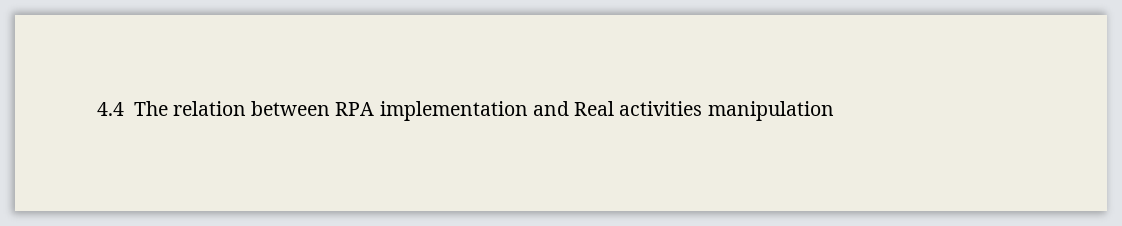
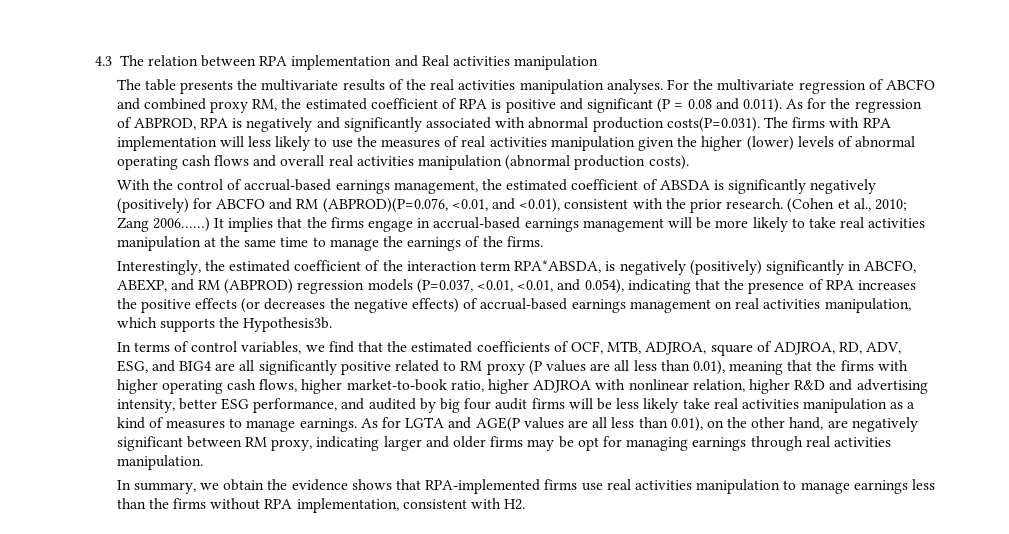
[96,102,124,116] 4.4 -> [94,56,112,66] 4.3
(834, 111) none -> [116,79,935,94] [116,98,922,113] [116,117,891,132] [116,136,916,151] [116,155,689,170] [116,179,877,194] [116,198,907,213] [116,217,926,232] [116,236,543,251] [116,260,917,275] [116,279,916,294] [116,298,911,313] [116,317,333,332] [116,341,902,356] [116,360,908,375] [116,379,928,394] [116,398,916,413] [116,417,918,432] [116,436,891,451] [116,455,203,470] [116,479,935,494] [116,498,526,513] // The table presents the multivariate results of the real activities manipulation analyses. For the multivariate regression of ABCFO and combined proxy RM, the estimated coefficient of RPA is positive and significant (P = 0.08 and 0.011). As for the regression of ABPROD, RPA is negatively and significantly associated with abnormal production costs(P=0.031). The firms with RPA implementation will less likely to use the measures of real activities manipulation given the higher (lower) levels of abnormal operating cash flows and overall real activities manipulation (abnormal production costs). // With the control of accrual-based earnings management, the estimated coefficient of ABSDA is significantly negatively (positively) for ABCFO and RM (ABPROD)(P=0.076, <0.01, and <0.01), consistent with the prior research. (Cohen et al., 2010; Zang 2006……) It implies that the firms engage in accrual-based earnings management will be more likely to take real activities manipulation at the same time to manage the earnings of the firms. // Interestingly, the estimated coefficient of the interaction term RPA*ABSDA, is negatively (positively) significantly in ABCFO, ABEXP, and RM (ABPROD) regression models (P=0.037, <0.01, <0.01, and 0.054), indicating that the presence of RPA increases the positive effects (or decreases the negative effects) of accrual-based earnings management on real activities manipulation, which supports the Hypothesis3b. // In terms of control variables, we find that the estimated coefficients of OCF, MTB, ADJROA, square of ADJROA, RD, ADV, ESG, and BIG4 are all significantly positive related to RM proxy (P values are all less than 0.01), meaning that the firms with higher operating cash flows, higher market-to-book ratio, higher ADJROA with nonlinear relation, higher R&D and advertising intensity, better ESG performance, and audited by big four audit firms will be less likely take real activities manipulation as a kind of measures to manage earnings. As for LGTA and AGE(P values are all less than 0.01), on the other hand, are negatively significant between RM proxy, indicating larger and older firms may be opt for managing earnings through real activities manipulation. // In summary, we obtain the evidence shows that RPA-implemented firms use real activities manipulation to manage earnings less than the firms without RPA implementation, consistent with H2.

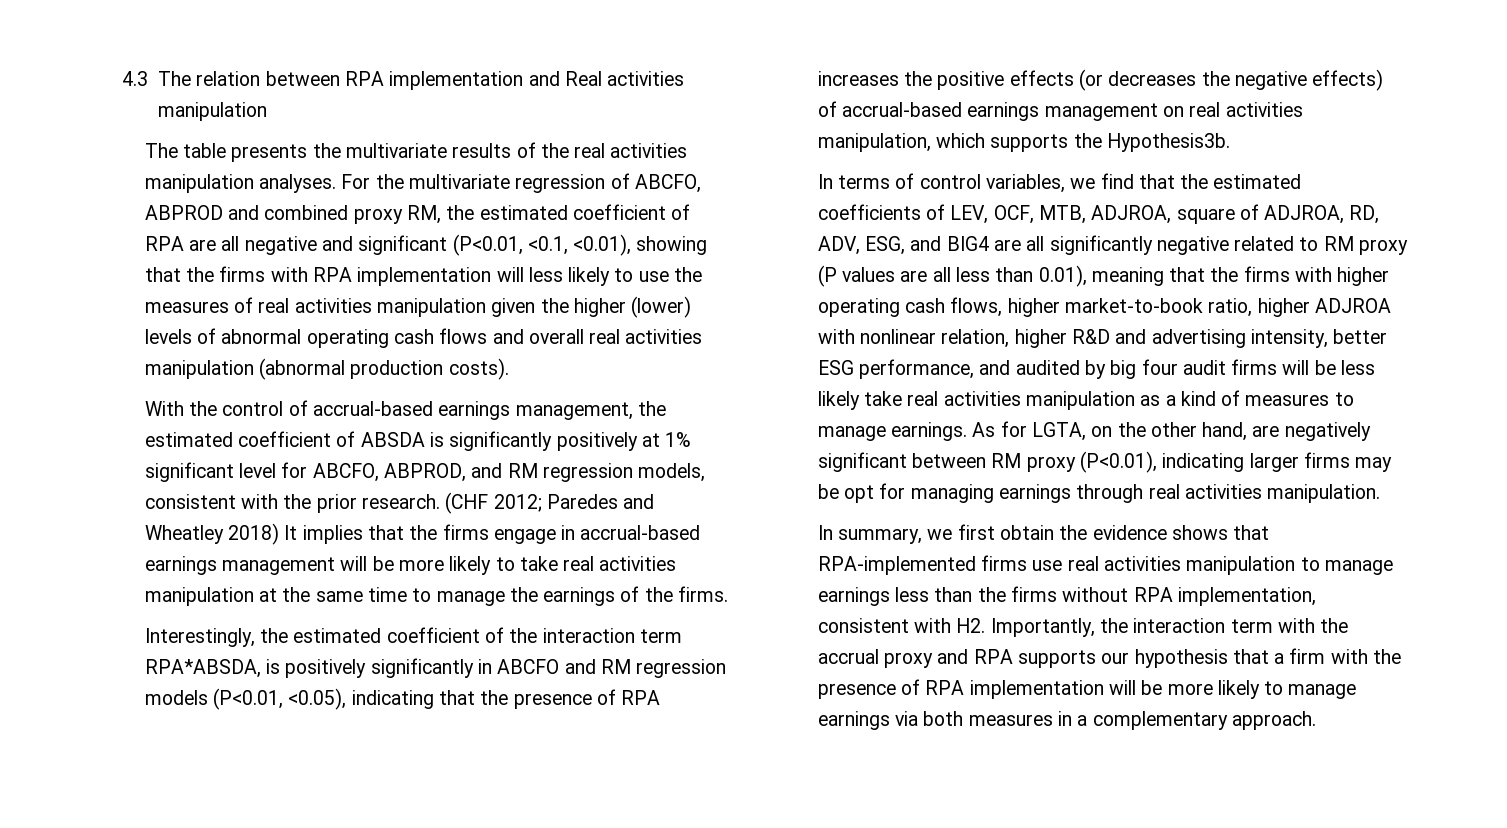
[885,79,935,90] ABCFO -> [634,174,701,193] [144,205,223,220] ABCFO, ABPROD
[491,98,922,113] [116,117,788,132] is positive and significant (P = 0.08 and 0.011). As for the regression of ABPROD, RPA is negatively and significantly associated with abnormal production costs(P=0.031). The -> [189,234,708,256] [144,267,215,282] are all negative and significant (P<0.01, <0.1, <0.01), showing that the
[810,179,877,194] [116,198,561,213] negatively (positively) for ABCFO and RM (ABPROD)(P=0.076, <0.01, and <0.01), -> [556,432,692,451] [144,462,706,482] positively at 1% significant level for ABCFO, ABPROD, and RM regression models,
[787,198,907,213] [116,217,210,232] (Cohen et al., 2010; Zang 2006……) -> [445,492,655,514] [144,523,280,545] (CHF 2012; Paredes and Wheatley 2018)
[619,260,917,275] [116,279,294,294] negatively (positively) significantly in ABCFO, ABEXP, and RM (ABPROD) -> [285,658,631,678] positively significantly in ABCFO and RM
[416,279,624,294] (P=0.037, <0.01, <0.01, and 0.054), -> [213,688,347,710] (P<0.01, <0.05),
(569, 346) none -> [950,205,989,224] LEV,
[340,361,391,375] positive -> [1156,236,1229,255] negative
[405,417,703,432] LGTA and AGE(P values are all less than 0.01), -> [1031,422,1086,441] LGTA,
[271,436,487,451] proxy, indicating larger and older -> [1026,451,1299,473] proxy (P<0.01), indicating larger
(220, 486) none -> [957,524,995,540] first
(526, 504) none -> [990,618,1349,637] [817,648,1401,668] [817,679,1357,699] [817,711,1316,730] Importantly, the interaction term with the accrual proxy and RPA supports our hypothesis that a firm with the presence of RPA implementation will be more likely to manage earnings via both measures in a complementary approach.

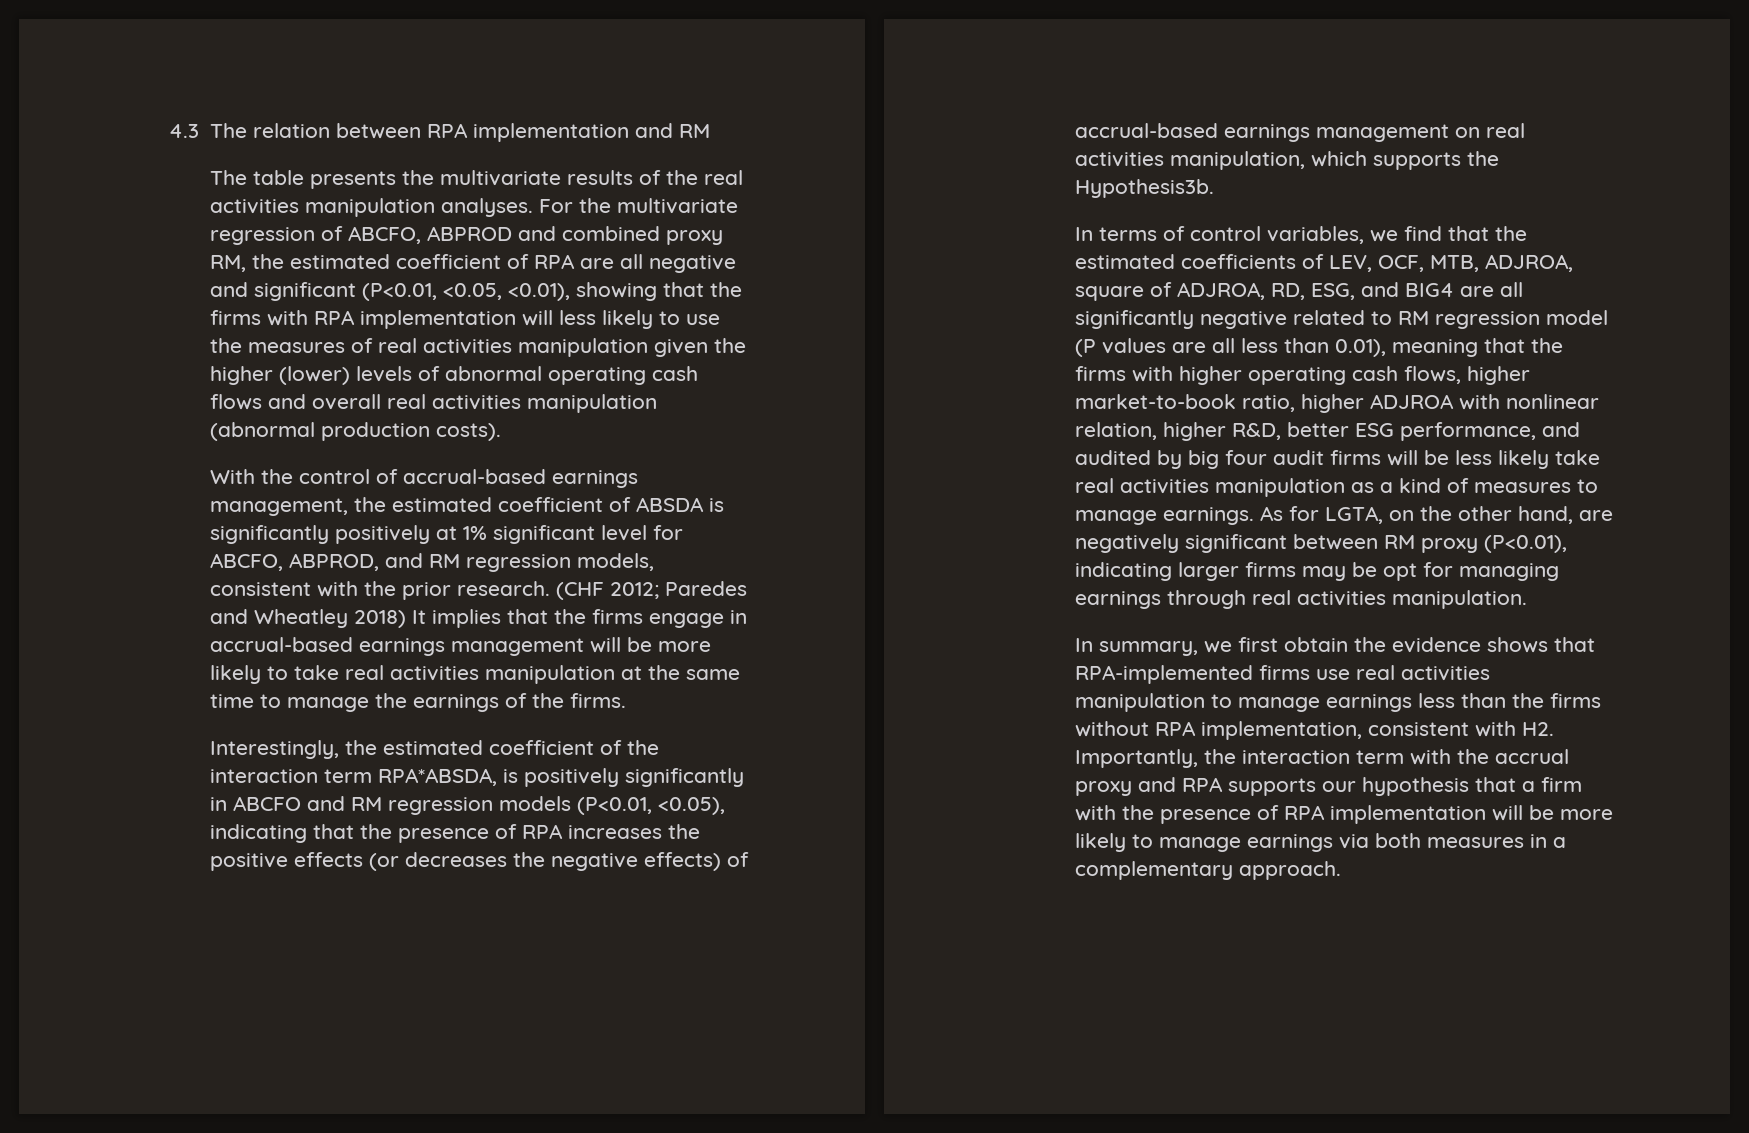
[564,71,685,86] [158,102,268,121] Real activities manipulation -> [679,124,711,138] RM
[527,236,568,255] <0.1, -> [443,283,503,300] <0.05,
[817,236,860,255] ADV, -> (1306, 291) none
[1358,239,1408,255] proxy -> [1435,310,1609,329] regression model
[1071,329,1328,348] R&D and advertising intensity, -> [1232,423,1282,440] R&D,

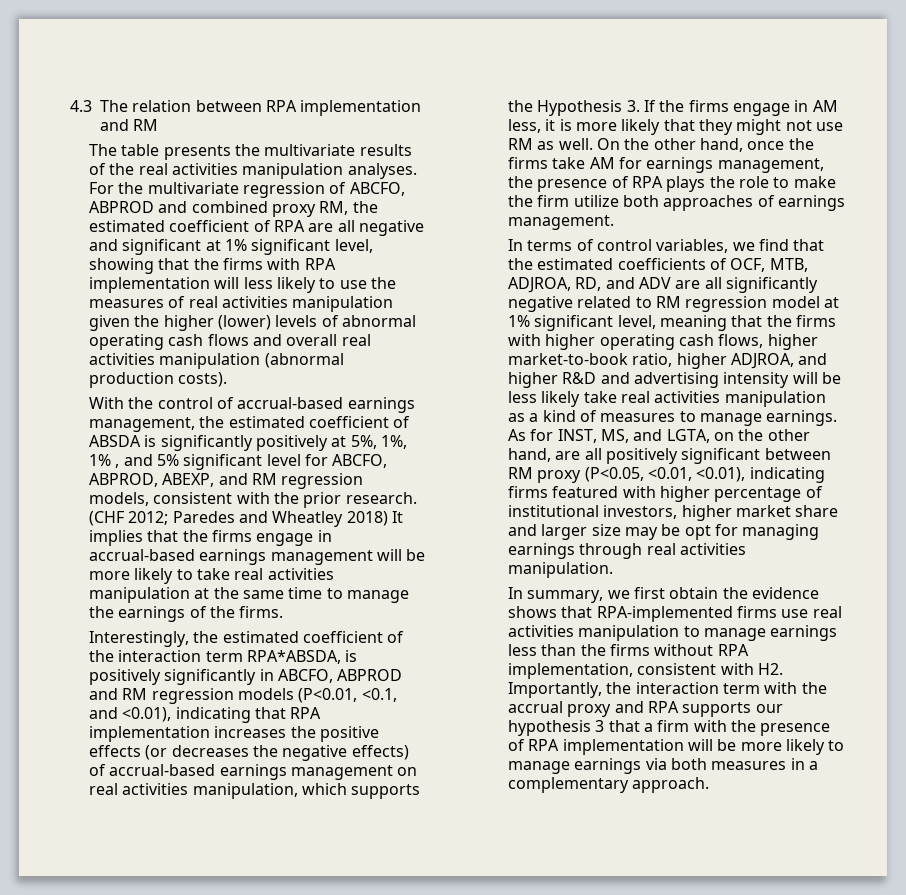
[362,283,571,301] (P<0.01, <0.05, <0.01), -> [205,239,373,255] at 1% significant level,
[463,526,488,540] 1% -> [350,435,407,449] [88,454,179,468] 5%, 1%, 1% , and 5%
(380, 562) none -> [162,473,215,487] ABEXP,
[233,796,302,811] ABCFO -> [277,669,403,683] ABCFO, ABPROD
[658,797,726,815] [210,824,564,843] <0.05), indicating that the presence of RPA -> [361,688,397,702] [88,707,322,723] [88,726,210,742] <0.1, and <0.01), indicating that RPA implementation
[1075,179,1215,198] Hypothesis3b. -> [537,100,838,116] [507,119,843,135] [507,138,814,152] [507,157,824,173] [507,176,836,192] [507,195,845,211] [507,215,614,230] Hypothesis 3. If the firms engage in AM less, it is more likely that they might not use RM as well. On the other hand, once the firms take AM for earnings management, the presence of RPA plays the role to make the firm utilize both approaches of earnings management.
[1329,255,1373,272] LEV, -> (727, 264) none
[1075,282,1455,301] square of ADJROA, RD, ESG, and BIG4 -> [575,277,671,291] RD, and ADV
[1075,338,1387,357] (P values are all less than 0.01), -> [823,297,839,308] [507,315,656,331] at 1% significant level,
[1370,394,1600,410] [1075,422,1581,441] [1075,450,1382,469] ADJROA with nonlinear relation, higher R&D, better ESG performance, and audited by big four audit firms -> [730,353,828,369] [507,372,790,388] ADJROA, and higher R&D and advertising intensity
(1320, 513) none -> [557,429,663,443] INST, MS, and
[1075,534,1180,553] negatively -> [584,448,678,464] all positively
[1484,535,1568,553] [1075,562,1297,581] (P<0.01), indicating larger firms -> [584,467,825,483] [507,486,823,502] [507,505,839,521] [507,524,621,540] (P<0.05, <0.01, <0.01), indicating firms featured with higher percentage of institutional investors, higher market share and larger size
(1470, 786) none -> [595,720,605,732] 3

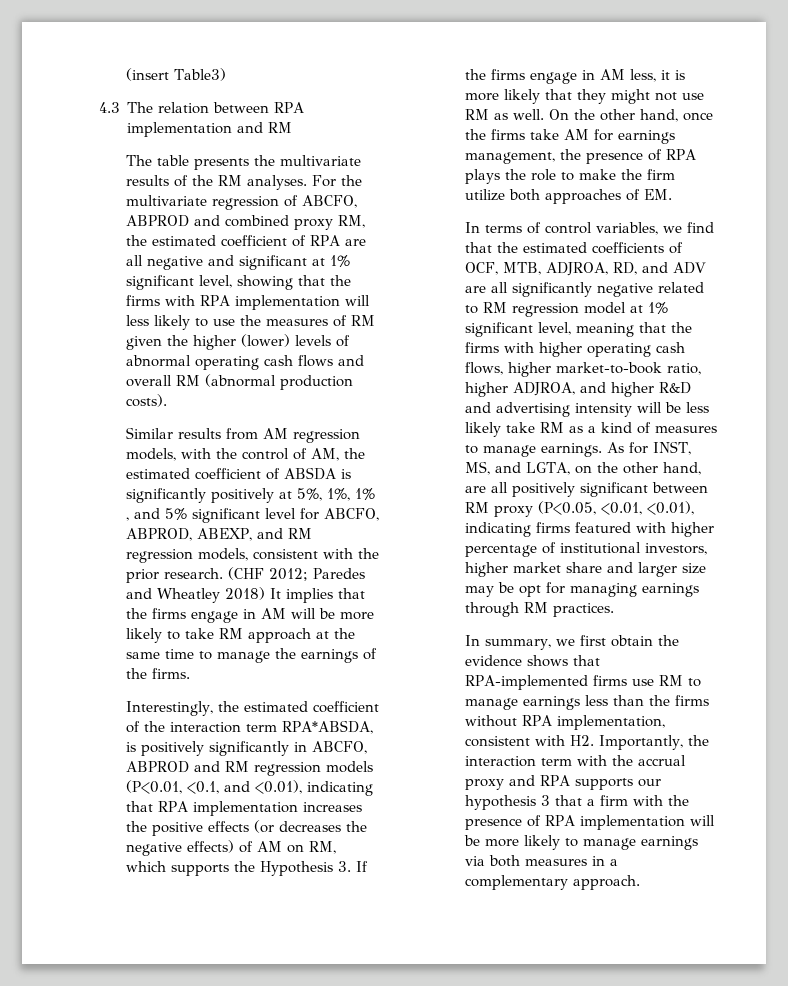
(69, 106) none -> [126,68,227,81] (insert Table3) //
[138,163,344,179] real activities manipulation -> [218,175,243,186] RM
[188,296,394,312] real activities manipulation -> [351,315,376,326] RM
[341,334,371,346] [88,353,261,369] real activities manipulation -> [176,375,201,386] RM
[88,397,415,413] [88,417,195,432] With the control of accrual-based earnings management, -> [126,427,361,443] [126,448,340,461] Similar results from AM regression models, with the control of AM,
[88,549,373,565] accrual-based earnings management -> [261,608,287,619] AM
[234,568,334,580] [88,587,190,603] real activities manipulation -> [219,628,312,643] RM approach
[109,764,418,780] [88,783,298,799] accrual-based earnings management on real activities manipulation, -> [257,841,337,854] AM on RM,
[777,195,845,211] [507,215,614,230] earnings management. -> [644,189,673,200] EM.
[620,391,826,407] real activities manipulation -> [540,422,565,433] RM
[646,543,746,555] [507,562,613,578] real activities manipulation. -> [524,602,615,617] RM practices.
[812,606,842,618] [507,625,680,641] real activities manipulation -> [659,675,684,686] RM

